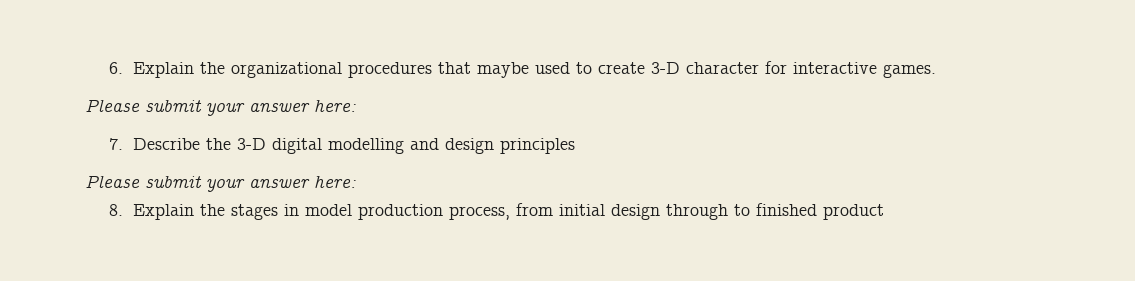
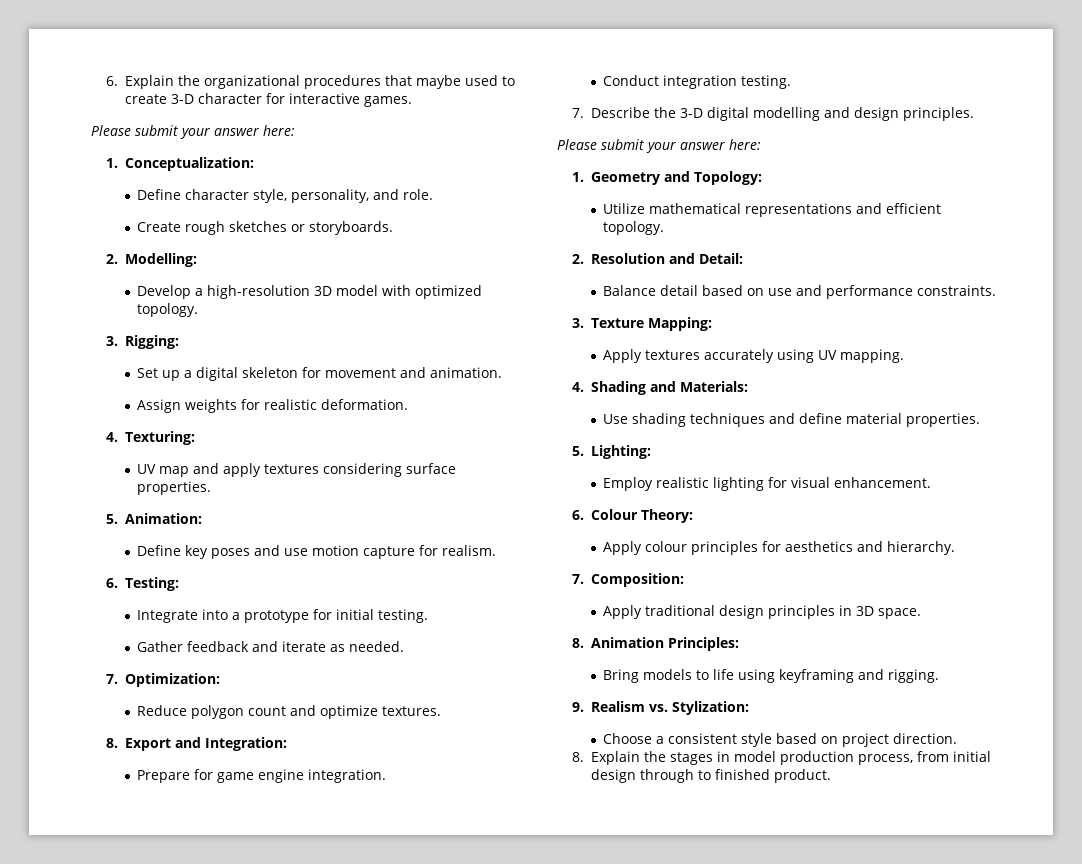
(356, 105) none -> [106,157,255,171] [136,189,433,203] [136,221,393,235] [106,253,198,267] [136,285,482,299] [136,303,198,317] [106,335,180,349] [136,367,502,381] [136,399,408,413] [106,431,196,445] [136,463,456,477] [136,481,211,495] [106,513,203,524] [136,545,496,559] [106,577,180,591] [136,609,428,623] [136,641,404,652] [106,673,221,687] [136,705,441,719] [106,737,288,751] [136,769,386,783] [602,75,791,89] // 1. Conceptualization: // Define character style, personality, and role. // Create rough sketches or storyboards. // 2. Modelling: // Develop a high-resolution 3D model with optimized topology. // 3. Rigging: // Set up a digital skeleton for movement and animation. // Assign weights for realistic deformation. // 4. Texturing: // UV map and apply textures considering surface properties. // 5. Animation: // Define key poses and use motion capture for realism. // 6. Testing: // Integrate into a prototype for initial testing. // Gather feedback and iterate as needed. // 7. Optimization: // Reduce polygon count and optimize textures. // 8. Export and Integration: // Prepare for game engine integration. // Conduct integration testing.
[499,138,575,154] [85,175,356,192] principles // Please submit your answer here: -> [903,107,975,121] [557,139,761,153] [572,171,763,185] [602,203,941,217] [602,221,664,235] [572,253,744,264] [602,285,996,299] [572,317,713,331] [602,349,904,363] [572,381,749,395] [602,413,980,427] [572,445,652,459] [602,477,931,491] [572,509,694,523] [602,541,955,555] [572,573,685,587] [602,605,921,619] [572,637,740,651] [602,669,939,683] [572,701,750,715] [602,733,957,747] principles. // Please submit your answer here: // 1. Geometry and Topology: // Utilize mathematical representations and efficient topology. // 2. Resolution and Detail: // Balance detail based on use and performance constraints. // 3. Texture Mapping: // Apply textures accurately using UV mapping. // 4. Shading and Materials: // Use shading techniques and define material properties. // 5. Lighting: // Employ realistic lighting for visual enhancement. // 6. Colour Theory: // Apply colour principles for aesthetics and hierarchy. // 7. Composition: // Apply traditional design principles in 3D space. // 8. Animation Principles: // Bring models to life using keyframing and rigging. // 9. Realism vs. Stylization: // Choose a consistent style based on project direction.
[822,204,884,220] product -> [774,769,832,783] product.

